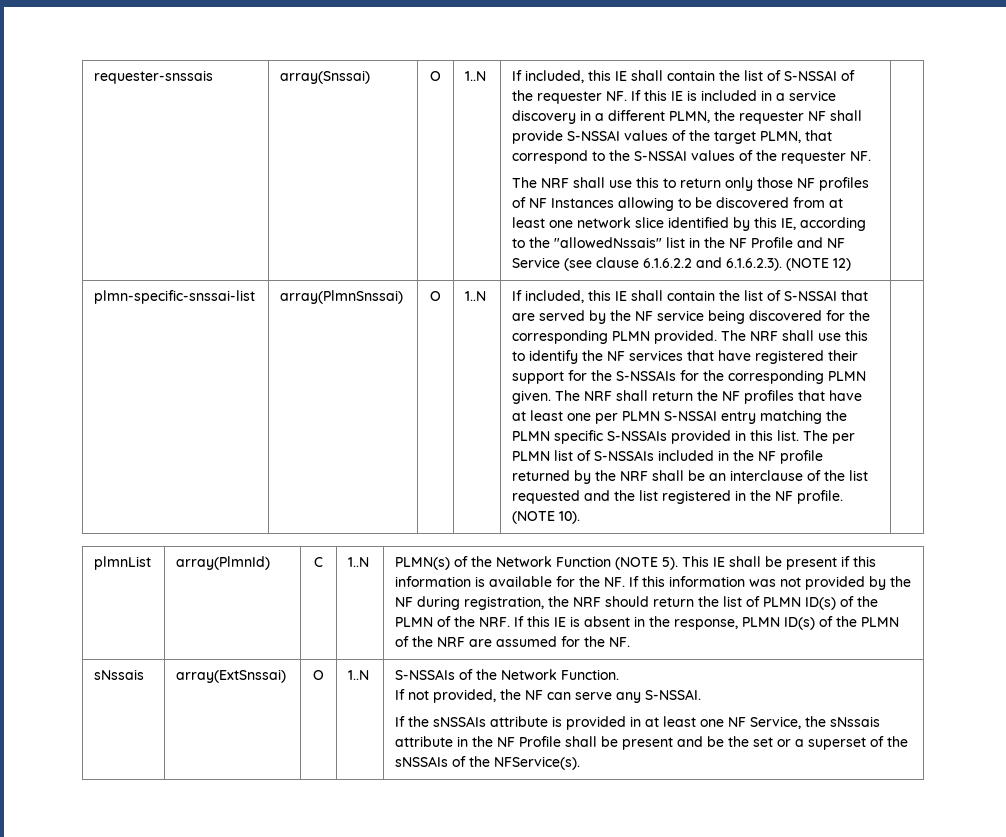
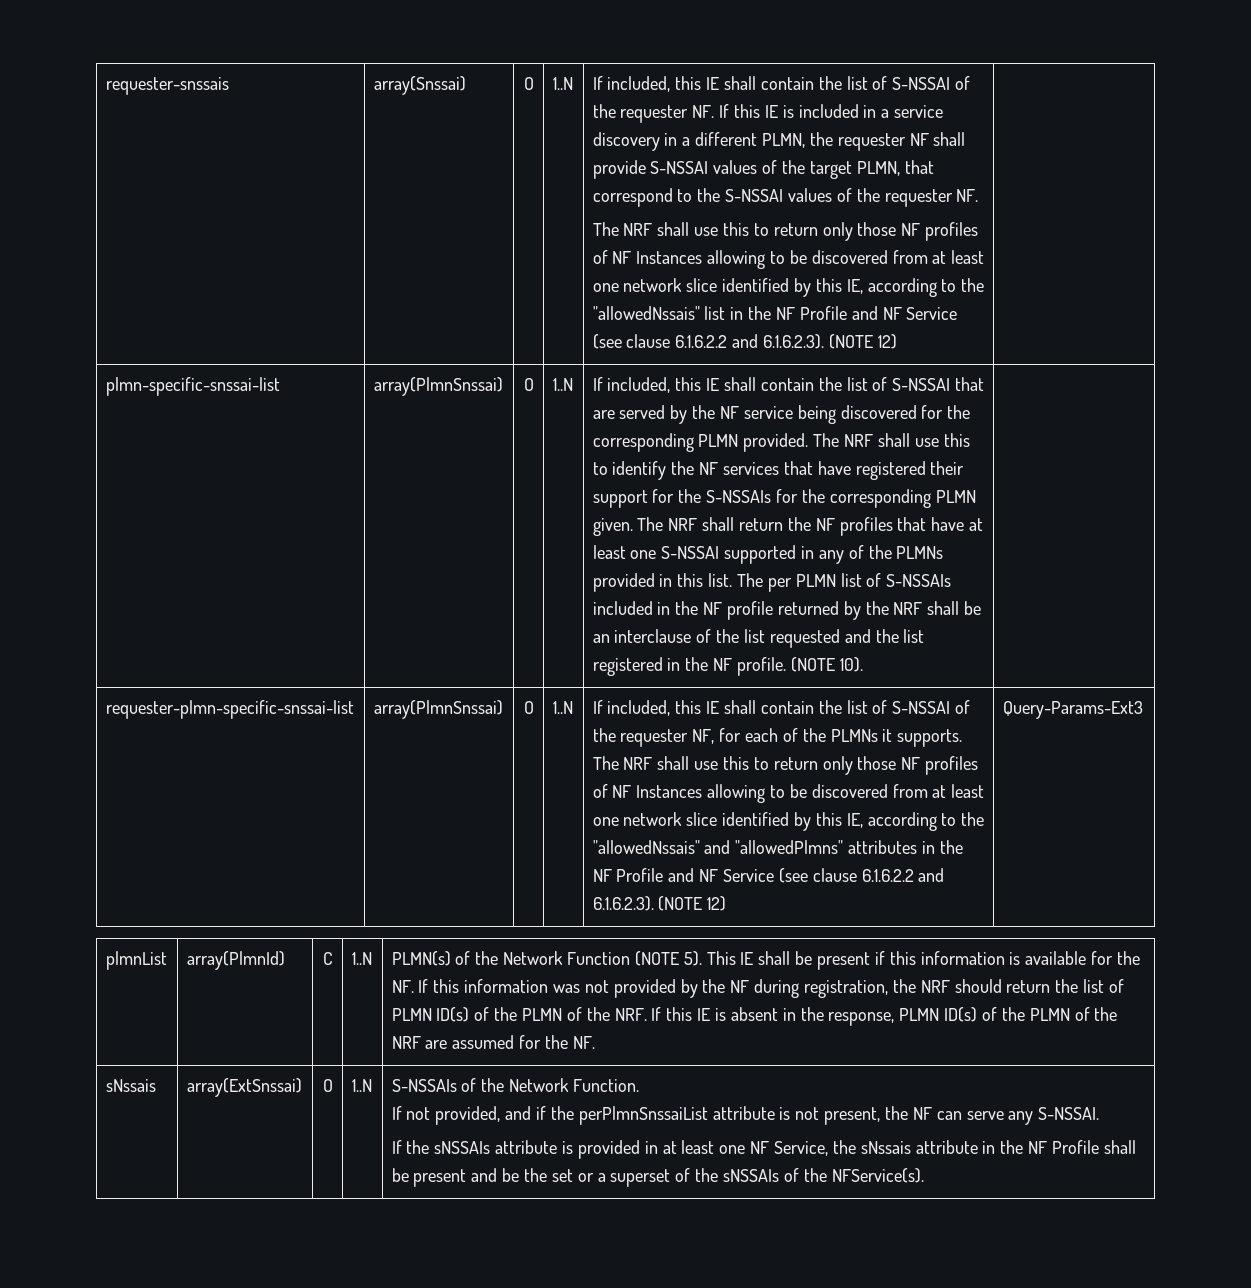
[595,410,848,424] [512,430,668,444] per PLMN S-NSSAI entry matching the PLMN specific S-NSSAIs -> [661,545,944,564] S-NSSAI supported in any of the PLMNs
(581, 517) none -> [105,700,354,719] [373,700,503,719] [523,701,534,714] [552,701,573,714] [592,700,971,716] [592,728,963,747] [592,756,979,775] [592,784,985,803] [592,812,985,831] [592,840,963,854] [592,868,945,883] [592,896,727,911] [1002,701,1143,719] // requester-plmn-specific-snssai-list | array(PlmnSnssai) | O | 1..N | If included, this IE shall contain the list of S-NSSAI of the requester NF, for each of the PLMNs it supports. The NRF shall use this to return only those NF profiles of NF Instances allowing to be discovered from at least one network slice identified by this IE, according to the "allowedNssais" and "allowedPlmns" attributes in the NF Profile and NF Service (see clause 6.1.6.2.2 and 6.1.6.2.3). (NOTE 12) | Query-Params-Ext3
(497, 696) none -> [505,1106,881,1125] and if the perPlmnSnssaiList attribute is not present,

